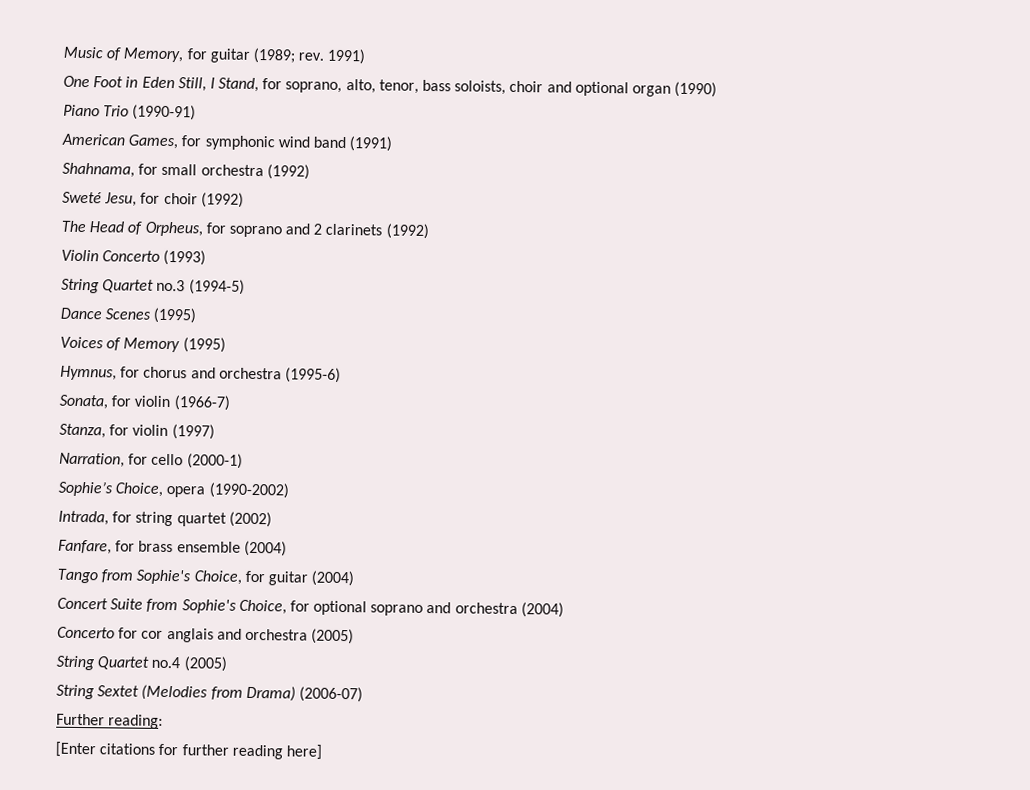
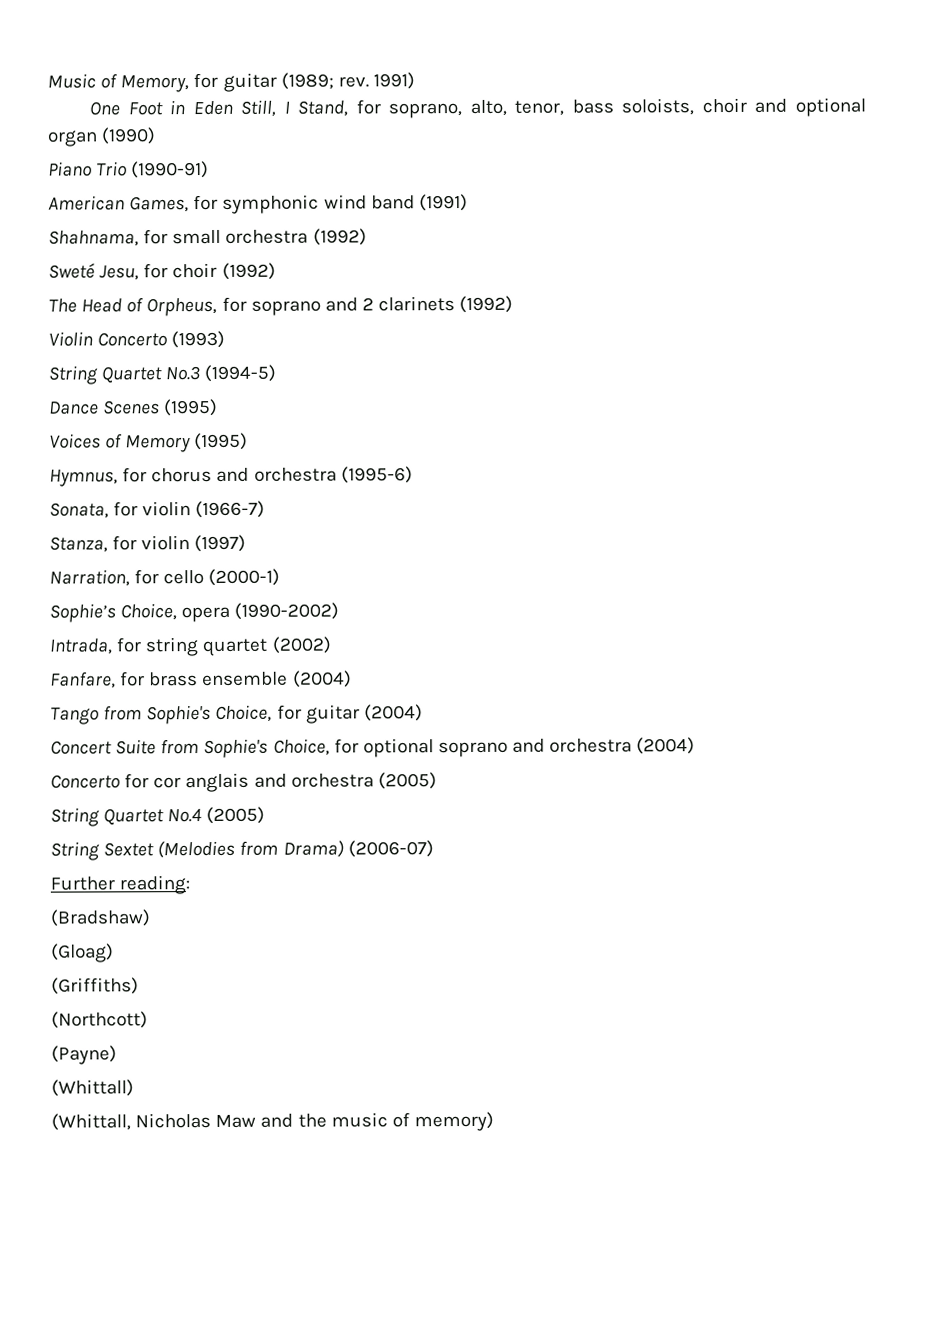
[156,279,186,292] no.3 -> [165,366,201,381] No.3
[151,656,181,669] no.4 -> [167,808,203,823] No.4
[55,741,322,760] [Enter citations for further reading here] -> [50,909,151,927] [51,943,114,963] [51,977,139,995] [51,1011,148,1029] [51,1045,117,1065] [51,1079,134,1097] [51,1111,494,1132] (Bradshaw) // (Gloag) // (Griffiths) // (Northcott) // (Payne) // (Whittall) // (Whittall, Nicholas Maw and the music of memory)

